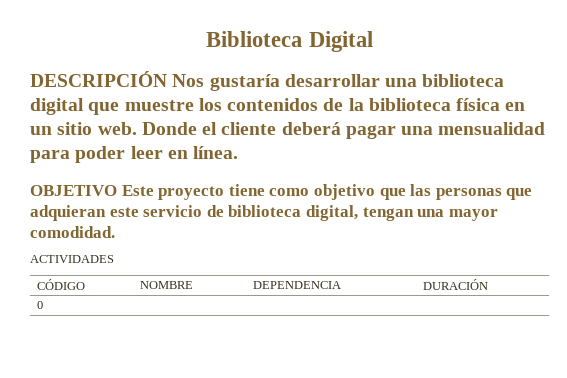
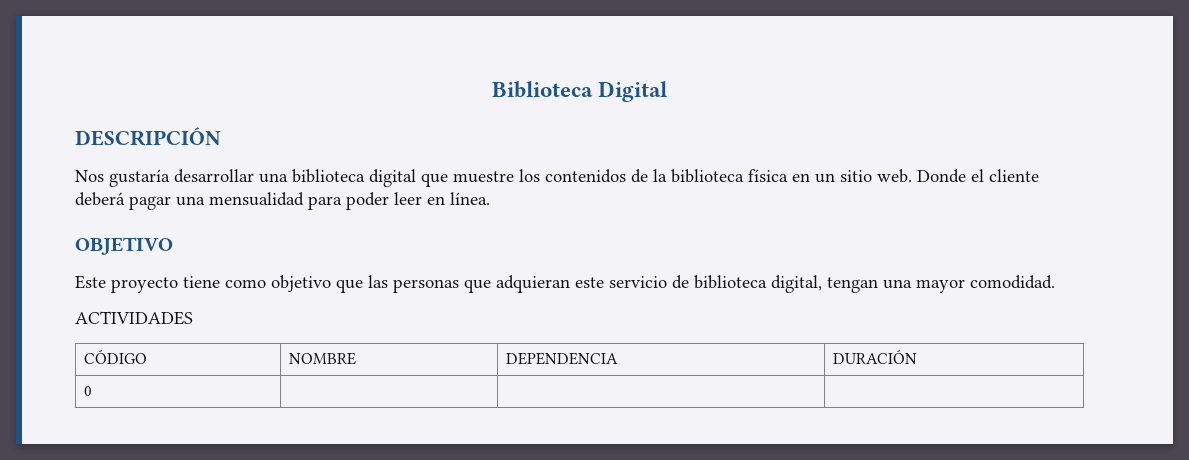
(167, 79) none -> (221, 136) //
(117, 190) none -> (173, 246) //

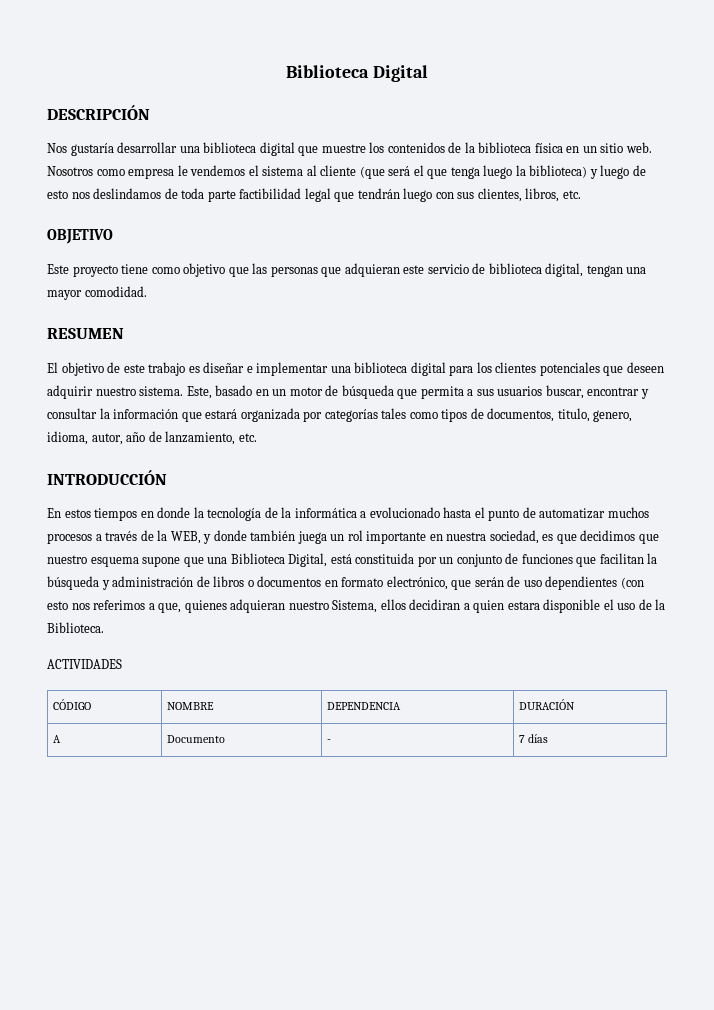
[917,169,1039,183] [75,192,490,210] Donde el cliente deberá pagar una mensualidad para poder leer en línea. -> [47,165,646,179] [47,188,581,202] Nosotros como empresa le vendemos el sistema al cliente (que será el que tenga luego la biblioteca) y luego de esto nos deslindamos de toda parte factibilidad legal que tendrán luego con sus clientes, libros, etc.
(1055, 282) none -> [47,328,124,339] [47,362,664,376] [47,385,649,399] [47,408,633,422] [47,431,257,445] [47,470,167,485] [47,507,649,521] [47,530,659,544] [47,553,658,567] [47,576,644,590] [47,599,666,613] [47,622,104,633] // RESUMEN // El objetivo de este trabajo es diseñar e implementar una biblioteca digital para los clientes potenciales que deseen adquirir nuestro sistema. Este, basado en un motor de búsqueda que permita a sus usuarios buscar, encontrar y consultar la información que estará organizada por categorías tales como tipos de documentos, titulo, genero, idioma, autor, año de lanzamiento, etc. // INTRODUCCIÓN // En estos tiempos en donde la tecnología de la informática a evolucionado hasta el punto de automatizar muchos procesos a través de la WEB, y donde también juega un rol importante en nuestra sociedad, es que decidimos que nuestro esquema supone que una Biblioteca Digital, está constituida por un conjunto de funciones que facilitan la búsqueda y administración de libros o documentos en formato electrónico, que serán de uso dependientes (con esto nos referimos a que, quienes adquieran nuestro Sistema, ellos decidiran a quien estara disponible el uso de la Biblioteca.
[83,386,92,396] 0 | | | -> [53,735,62,743] [167,735,226,743] [327,739,332,743] [519,734,549,743] A | Documento | - | 7 días

